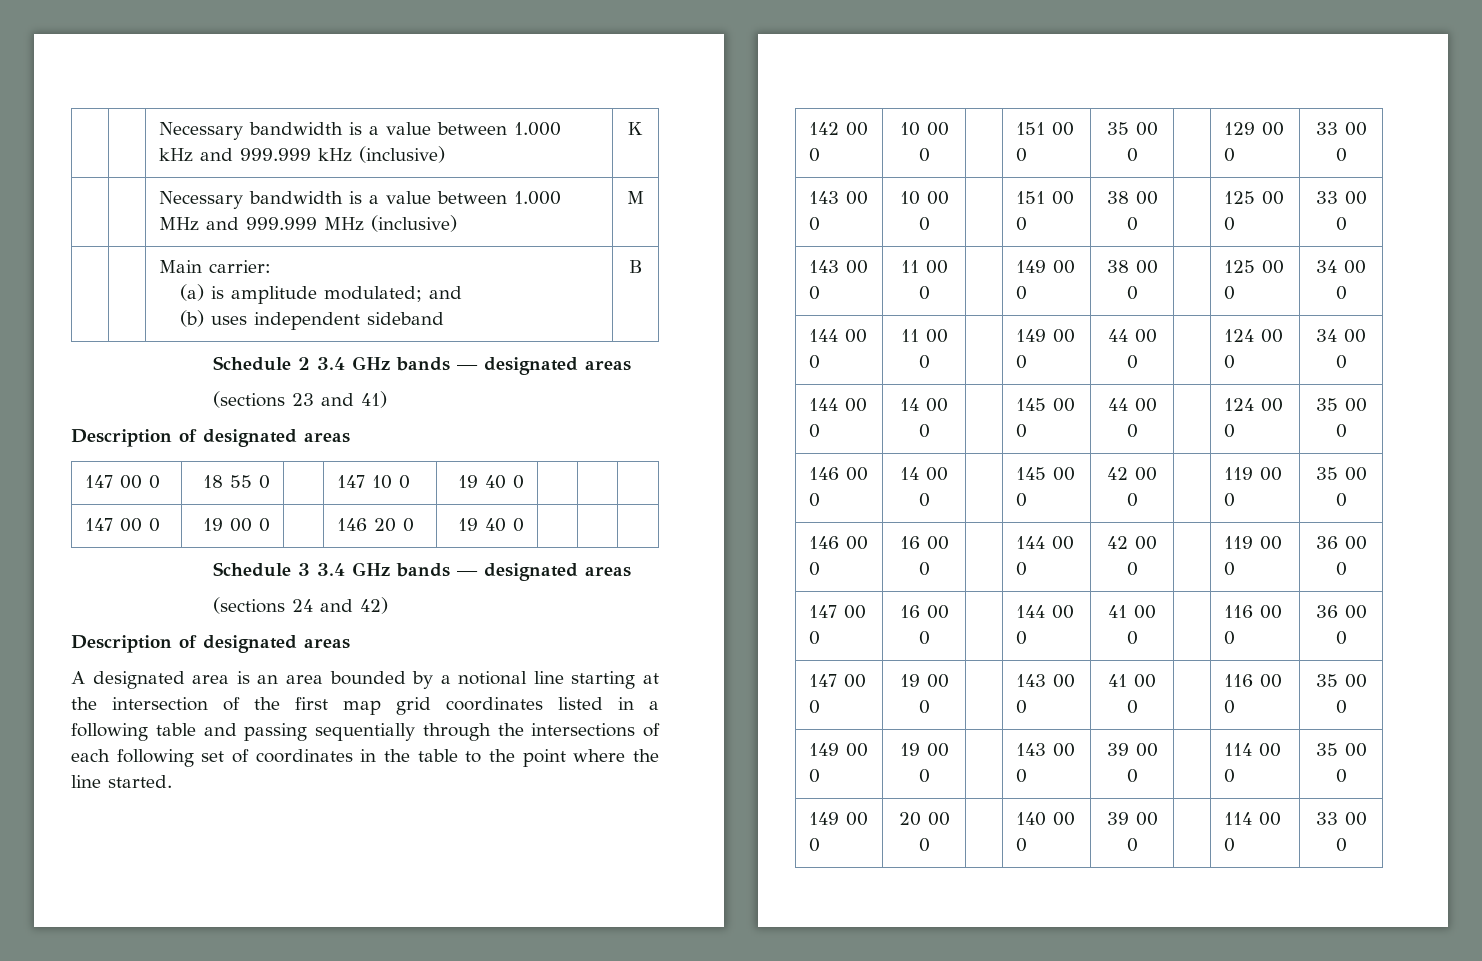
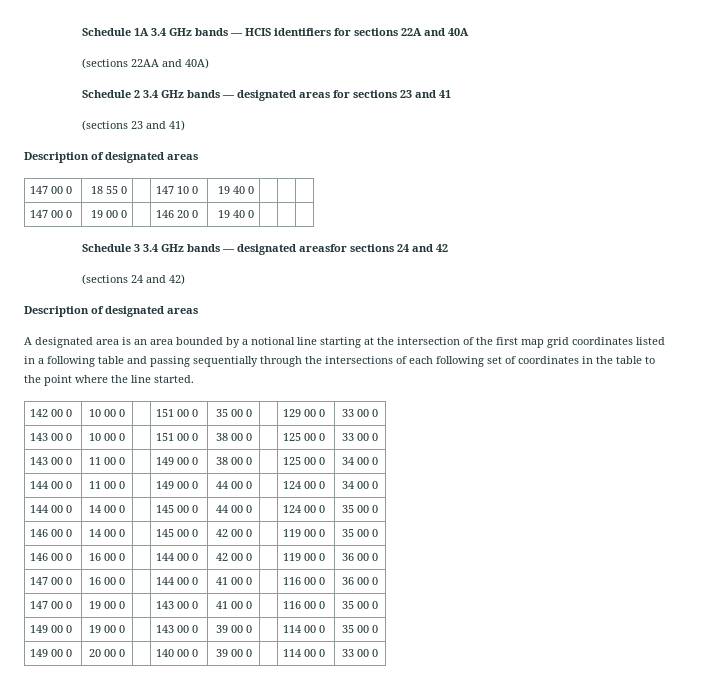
[158,122,561,140] [158,146,445,163] [628,122,643,135] [158,191,561,209] [158,215,457,232] [627,191,644,204] [158,260,271,273] [180,284,463,304] [180,310,445,330] [628,260,643,273] | | Necessary bandwidth is a value between 1.000 kHz and 999.999 kHz (inclusive) | K // | | Necessary bandwidth is a value between 1.000 MHz and 999.999 MHz (inclusive) | M // | | Main carrier: // (a) is amplitude modulated; and // (b) uses independent sideband | B -> [81,28,469,36] [81,58,209,69] Schedule 1A 3.4 GHz bands — HCIS identifiers for sections 22A and 40A // (sections 22AA and 40A)
(631, 365) none -> [332,90,451,98] for sections 23 and 41
[584,566,631,577] areas -> [298,244,448,252] areasfor sections 24 and 42

